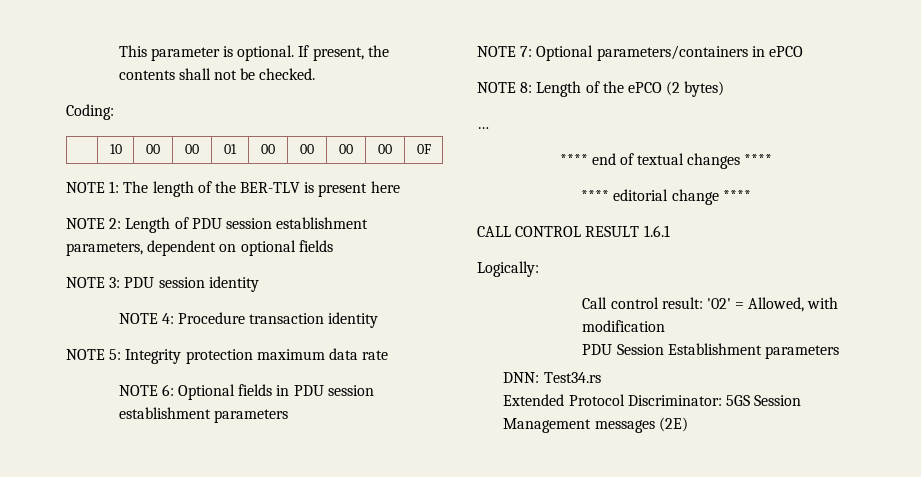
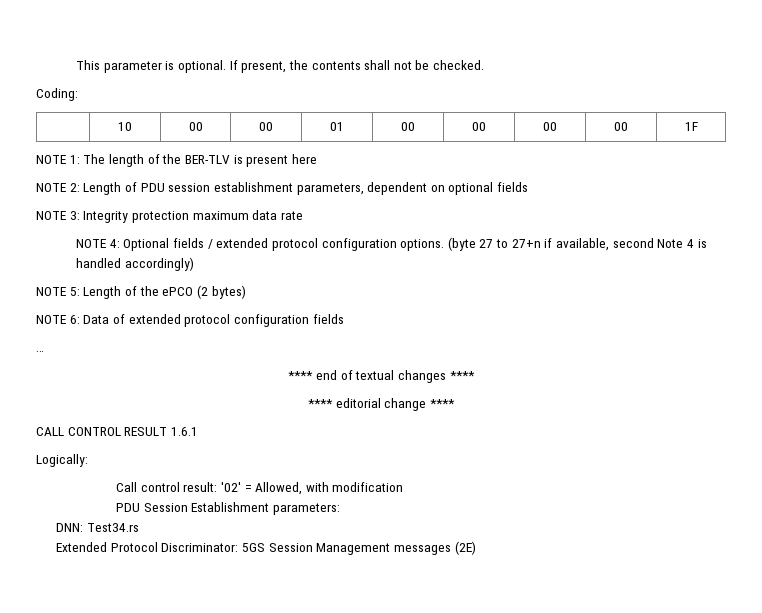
[416,144,431,154] 0F -> [684,122,698,131] 1F
[124,276,259,292] [118,312,379,328] [66,349,122,360] PDU session identity // NOTE 4: Procedure transaction identity // NOTE 5: -> (80, 215) none
[161,384,174,396] 6: -> [109,239,120,248] 4:
[276,385,374,396] [118,407,288,423] [477,45,803,61] [477,82,533,93] in PDU session establishment parameters // NOTE 7: Optional parameters/containers in ePCO // NOTE 8: -> [207,237,707,251] [75,257,194,271] [36,287,80,296] / extended protocol configuration options. (byte 27 to 27+n if available, second Note 4 is handled accordingly) // NOTE 5:
(725, 89) none -> [36,314,344,327] // NOTE 6: Data of extended protocol configuration fields
[764,345,839,359] parameters -> [272,503,340,515] parameters:

